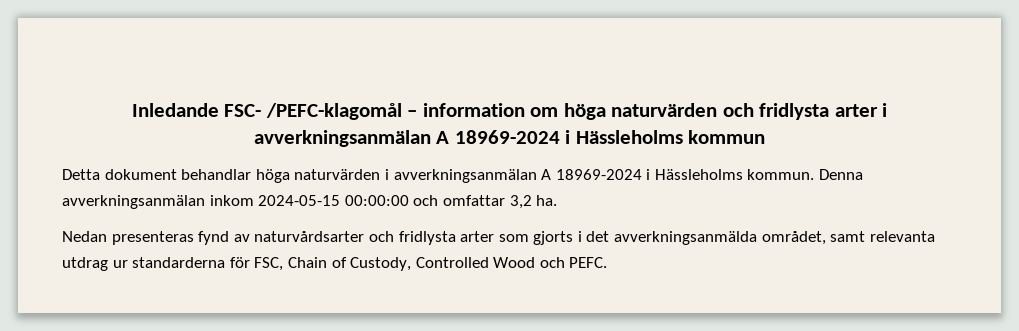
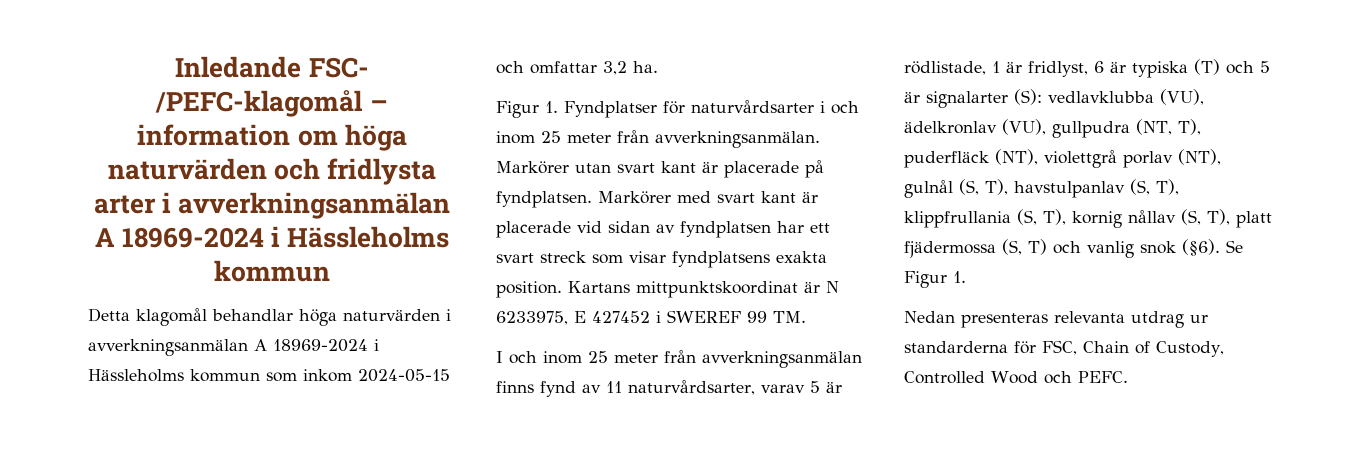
[104,169,177,180] dokument -> [136,308,207,326] klagomål
[747,169,864,180] [62,195,205,209] kommun. Denna avverkningsanmälan -> [190,369,297,382] kommun som
[344,195,409,206] 00:00:00 -> (450, 375) none
[62,231,866,245] Nedan presenteras fynd av naturvårdsarter och fridlysta arter som gjorts i det avverkningsanmälda området, samt -> [496,100,859,118] [496,130,820,148] [496,160,824,178] [496,191,818,208] [496,221,830,238] [496,251,827,268] [496,281,839,298] [496,310,806,325] [496,350,862,368] [496,380,842,397] [904,59,1270,78] [904,89,1204,108] [904,119,1201,138] [904,149,1221,168] [904,179,1179,198] [904,209,1272,228] [904,239,1243,258] [904,271,966,288] [904,311,1048,328] Figur 1. Fyndplatser för naturvårdsarter i och inom 25 meter från avverkningsanmälan. Markörer utan svart kant är placerade på fyndplatsen. Markörer med svart kant är placerade vid sidan av fyndplatsen har ett svart streck som visar fyndplatsens exakta position. Kartans mittpunktskoordinat är N 6233975, E 427452 i SWEREF 99 TM. // I och inom 25 meter från avverkningsanmälan finns fynd av 11 naturvårdsarter, varav 5 är rödlistade, 1 är fridlyst, 6 är typiska (T) och 5 är signalarter (S): vedlavklubba (VU), ädelkronlav (VU), gullpudra (NT, T), puderfläck (NT), violettgrå porlav (NT), gulnål (S, T), havstulpanlav (S, T), klippfrullania (S, T), kornig nållav (S, T), platt fjädermossa (S, T) och vanlig snok (§6). Se Figur 1. // Nedan presenteras

